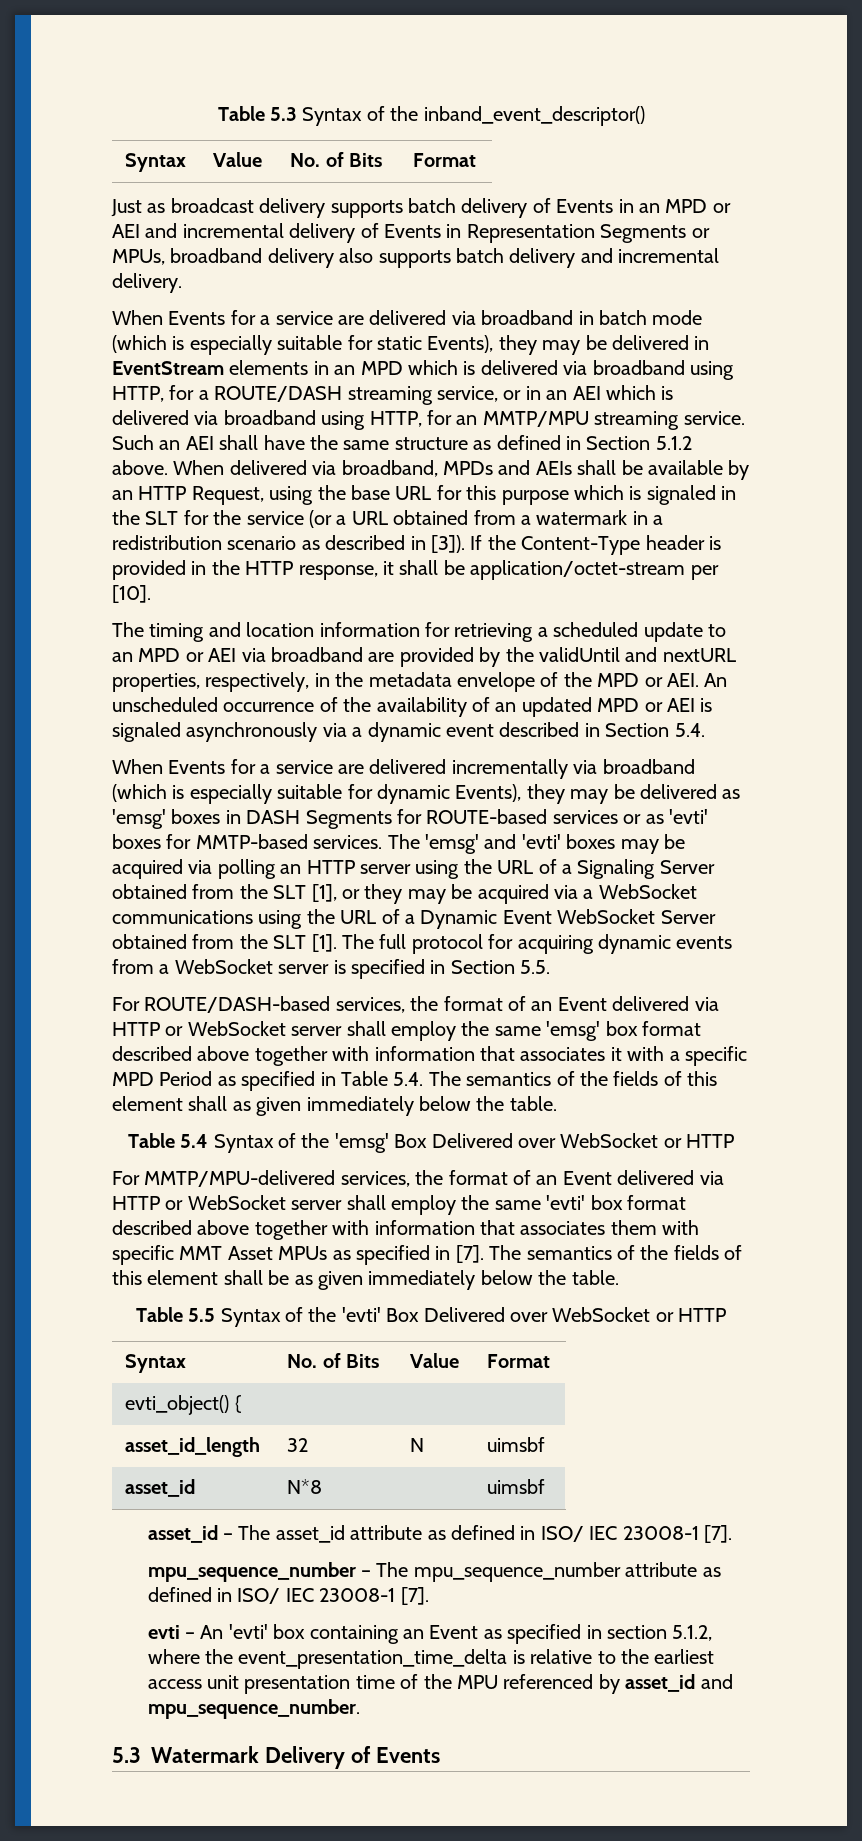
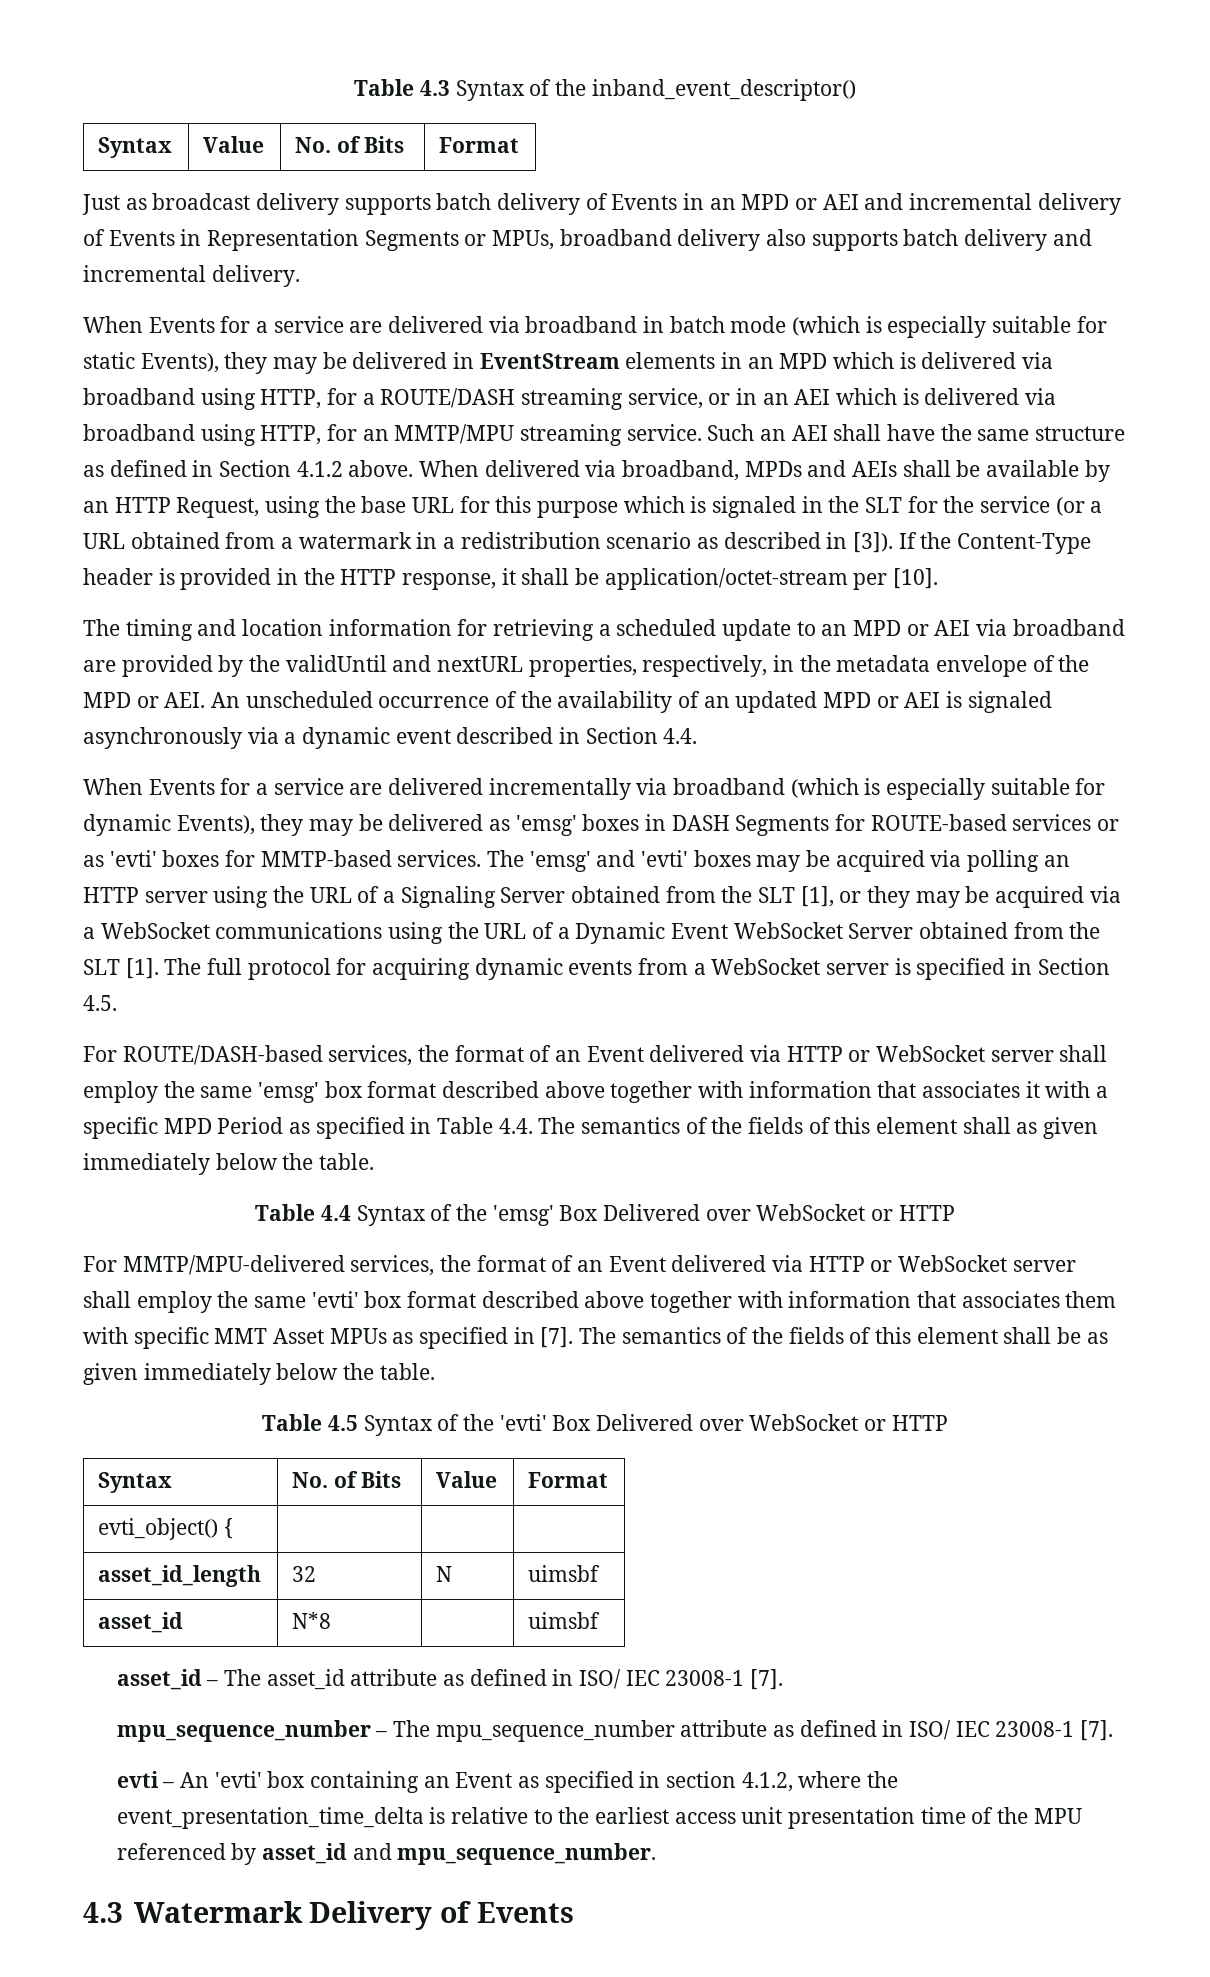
[217,106,297,121] Table 5.3 -> [354,79,450,96] Table 4.3
[655,436,692,450] 5.1.2 -> [296,461,343,477] 4.1.2
[674,723,705,737] 5.4. -> [663,728,698,744] 4.4.
[520,960,551,974] 5.5. -> [83,995,117,1011] 4.5.
[393,1072,424,1086] 5.4. -> [498,1118,533,1134] 4.4.
[180,1134,209,1148] 5.4 -> [320,1205,351,1221] 4.4
[188,1308,216,1322] 5.5 -> [327,1415,358,1431] 4.5
[672,1625,713,1641] 5.1.2, -> [741,1772,793,1792] 4.1.2,
[112,1747,141,1763] 5.3 -> [83,1902,123,1923] 4.3

